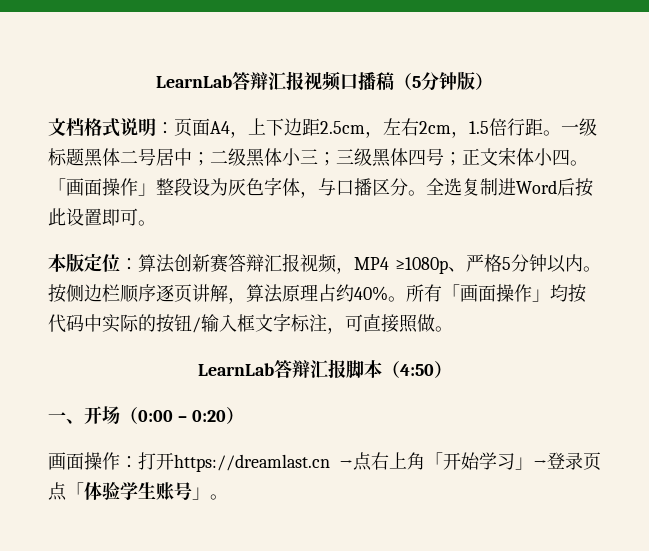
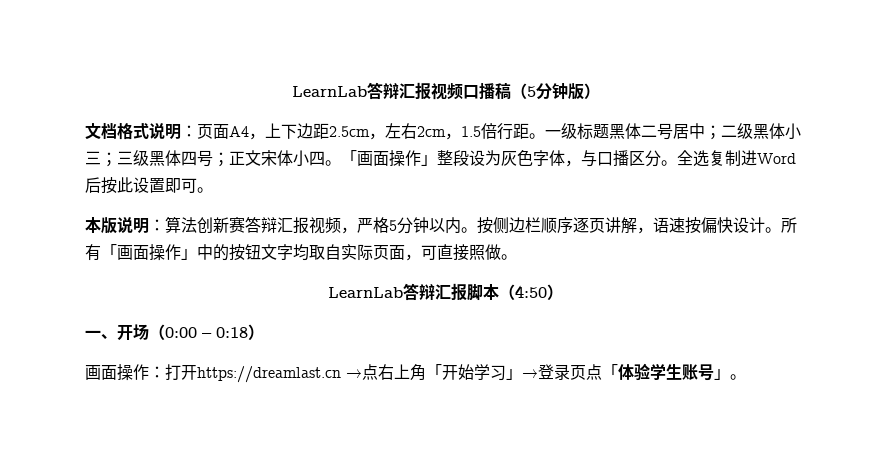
[84,253,120,272] 定位 -> [117,217,149,234] 说明
[354,257,466,274] MP4 ≥1080p、 -> (357, 230) none
[246,284,388,303] 算法原理占约40% -> [653,217,765,234] 语速按偏快设计
[550,284,586,303] [48,313,327,333] 均按代码中实际的按钮/输入框文字标注 -> [197,244,405,261] 中的按钮文字均取自实际页面
[191,410,226,422] 0:20 -> [216,327,248,338] 0:18

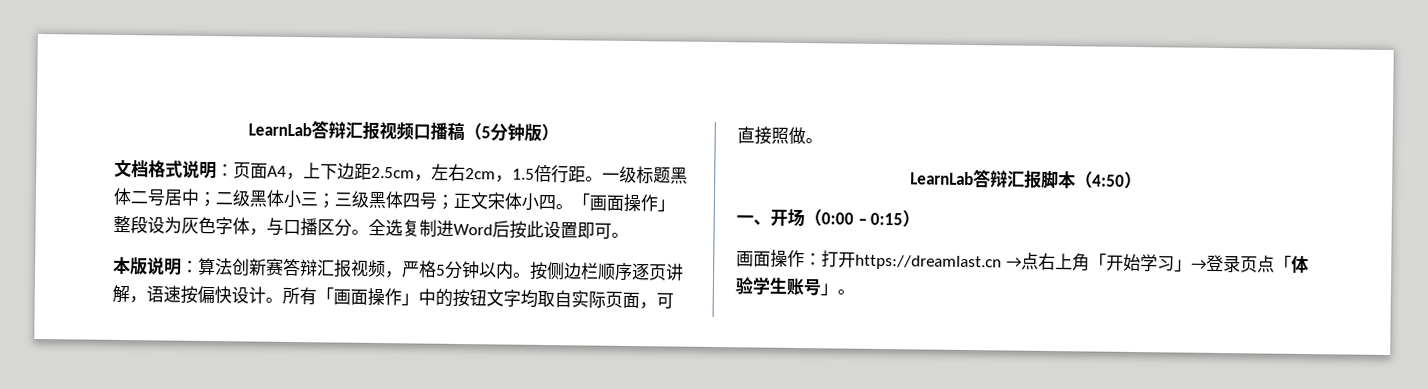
[216,327,248,338] 0:18 -> [870,212,904,226] 0:15

